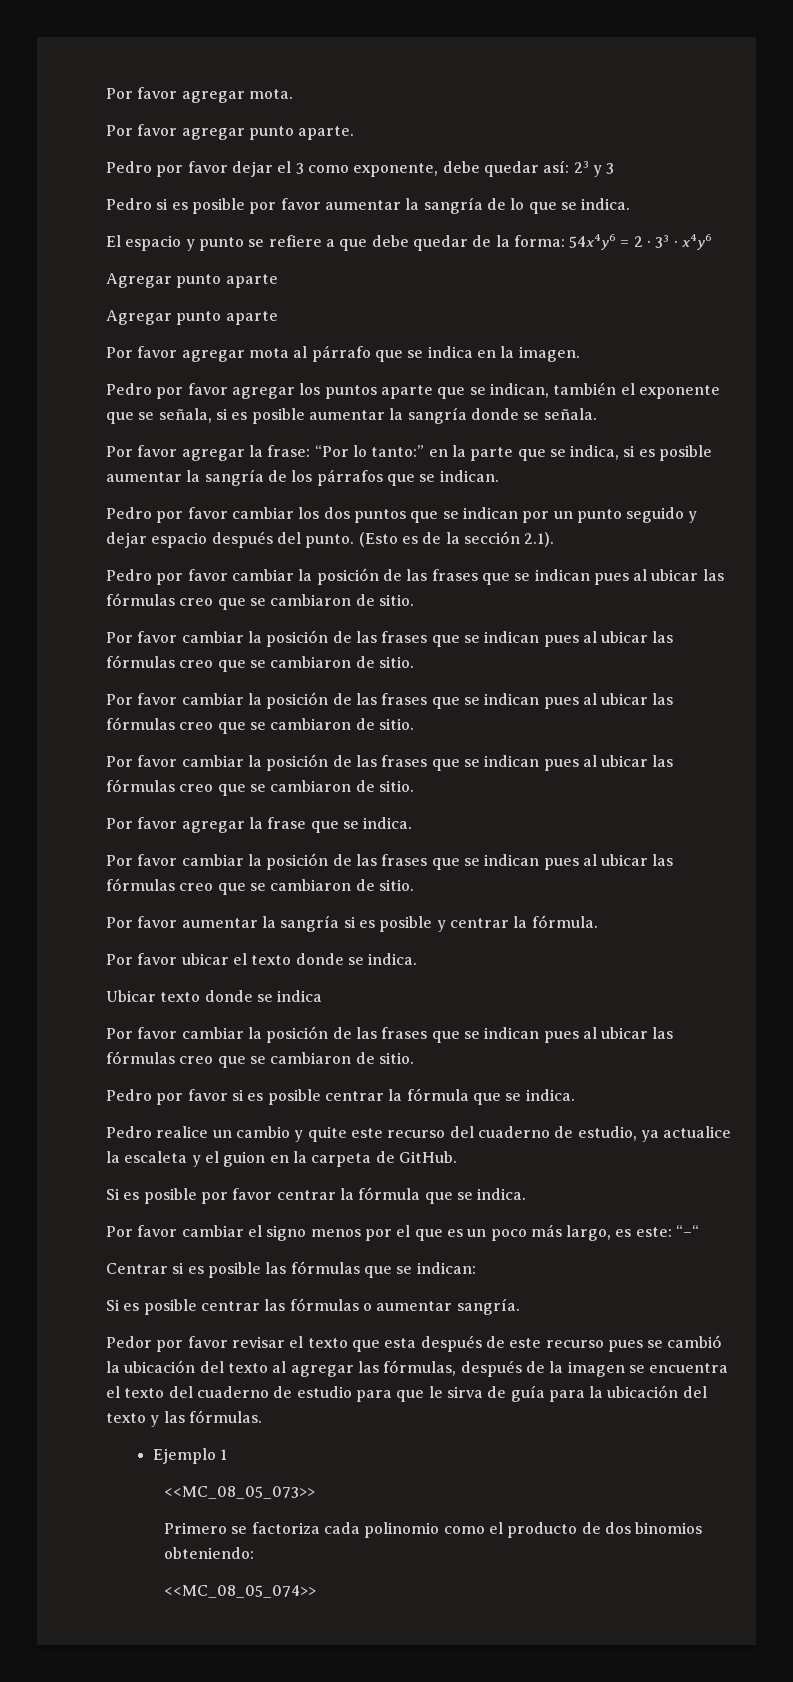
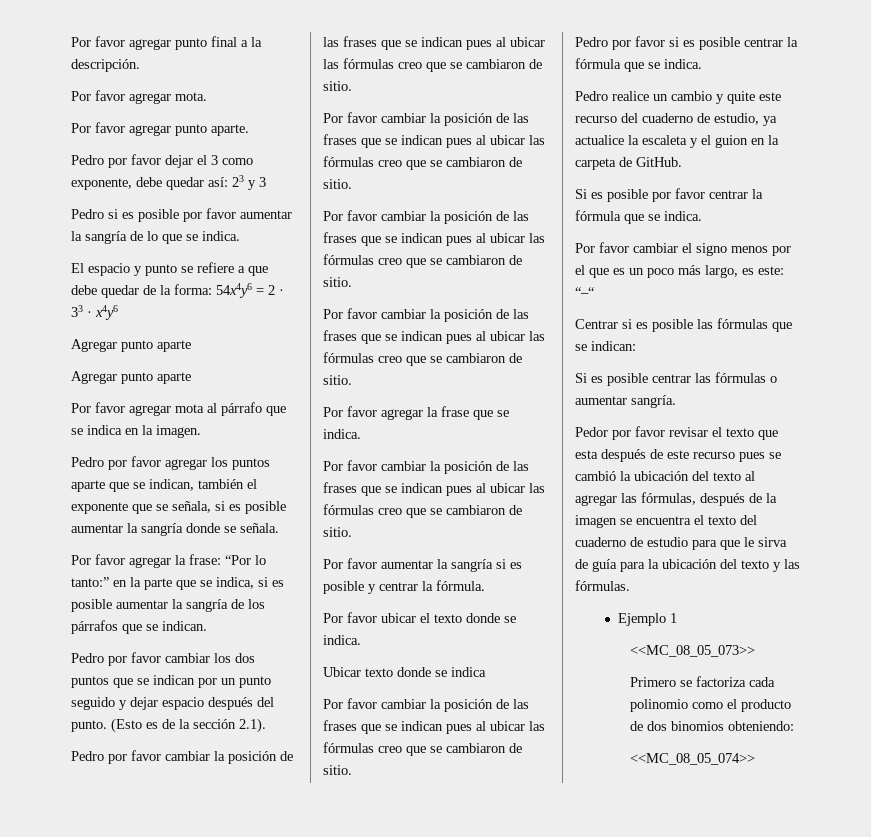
[106,87,245,103] Por favor agregar -> [71,36,262,50] [71,59,140,72] [71,90,171,104] Por favor agregar punto final a la descripción. // Por favor agregar

